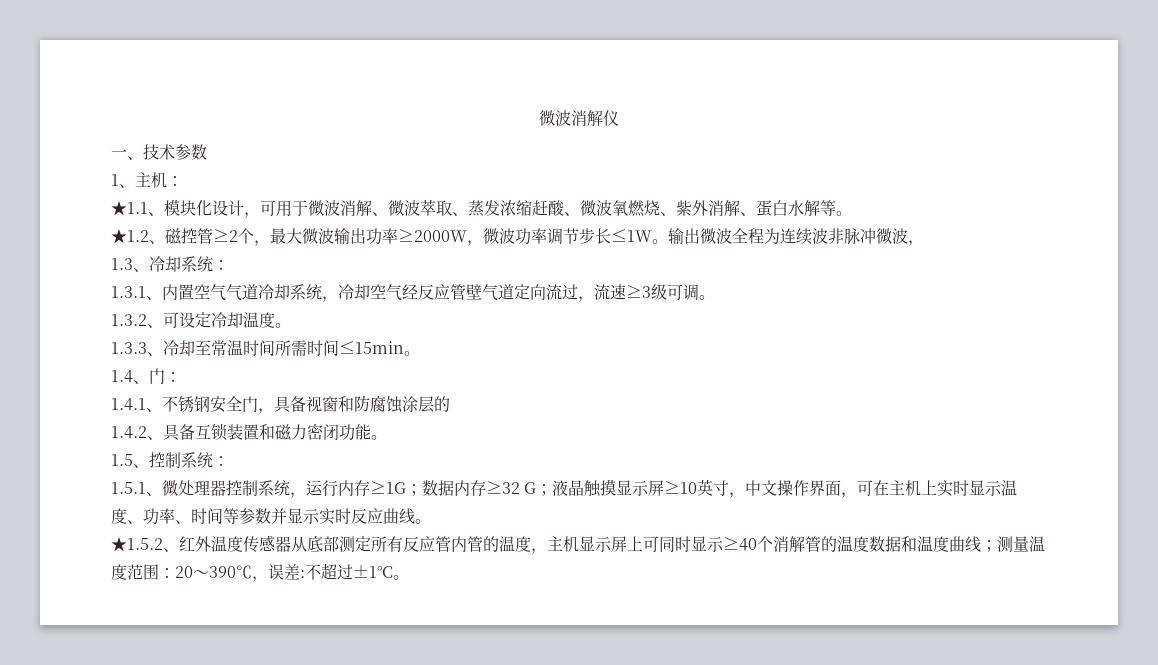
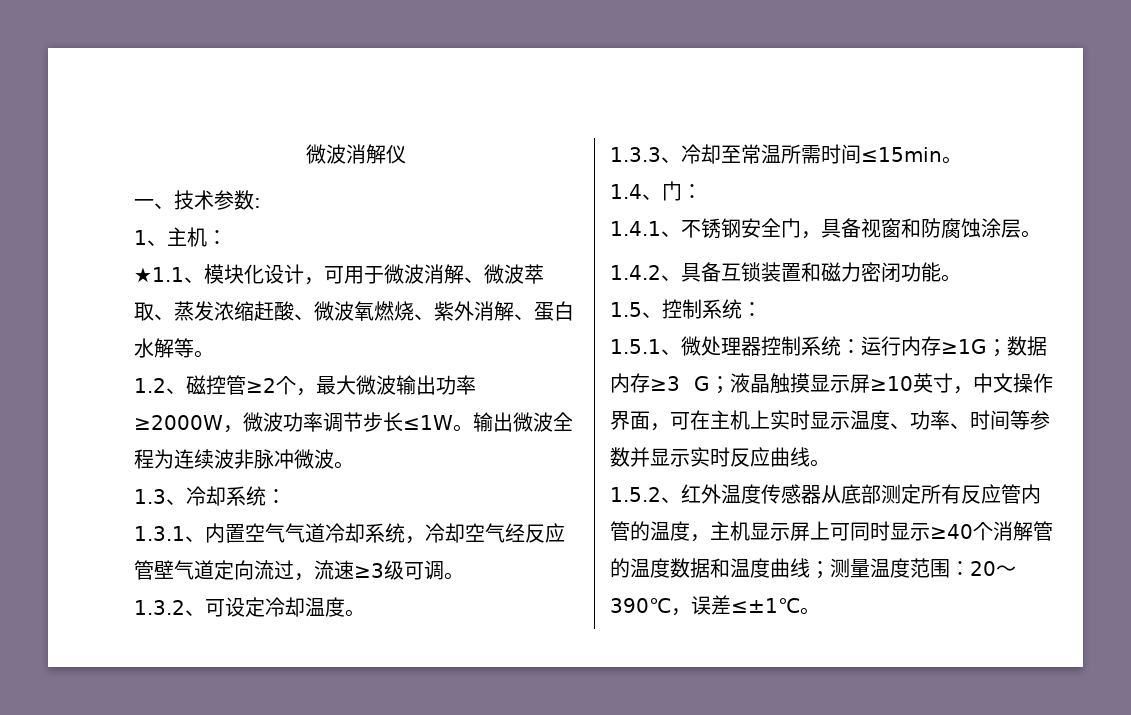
(207, 152) none -> [254,198,261,208] :
[111,229,149,244] ★1.2 -> [134,378,166,393] 1.2
[908,240,924,246] ， -> [334,461,354,469] 。
[243,340,275,356] 时间 -> (781, 154) none
[434,396,450,412] 的 -> [1021,230,1041,238] 。
[290,492,306,498] ， -> [841,339,861,354] ：
[486,481,520,494] ≥32 -> [650,376,680,391] ≥3
[111,537,163,552] ★1.5.2 -> [610,487,661,502] 1.5.2
[300,563,393,580] :不超过±1°C -> [731,598,800,613] ≤±1℃

